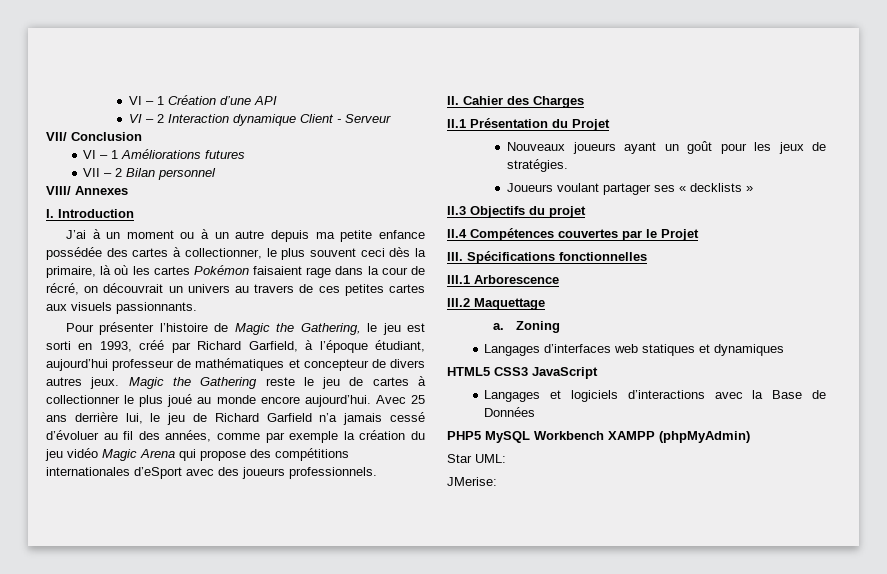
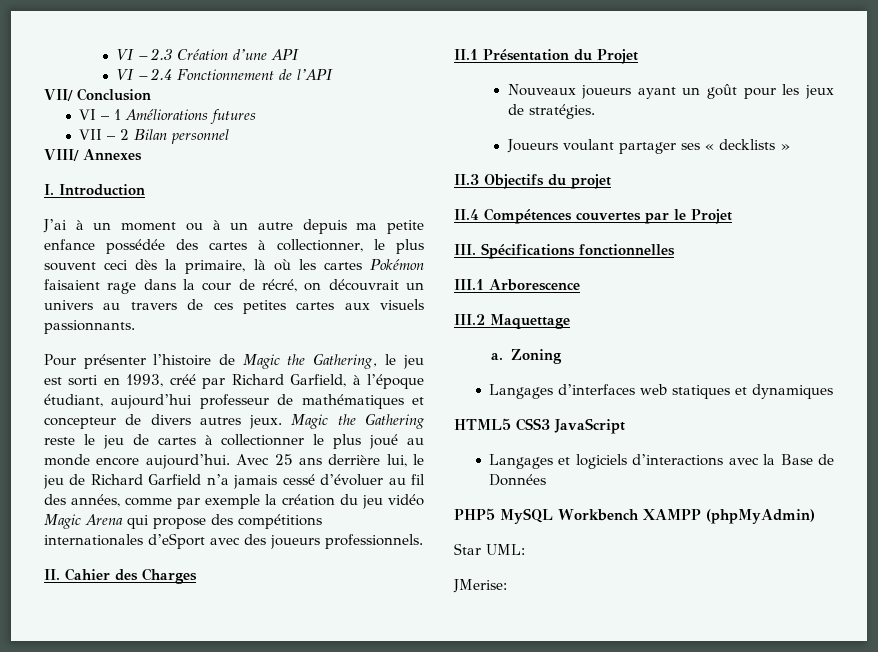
[129,96,165,105] VI – 1 -> [116,48,173,60] VI – 2.3
[157,114,392,126] 2 Interaction dynamique Client - Serveur -> [150,68,334,80] 2.4 Fonctionnement de l’API

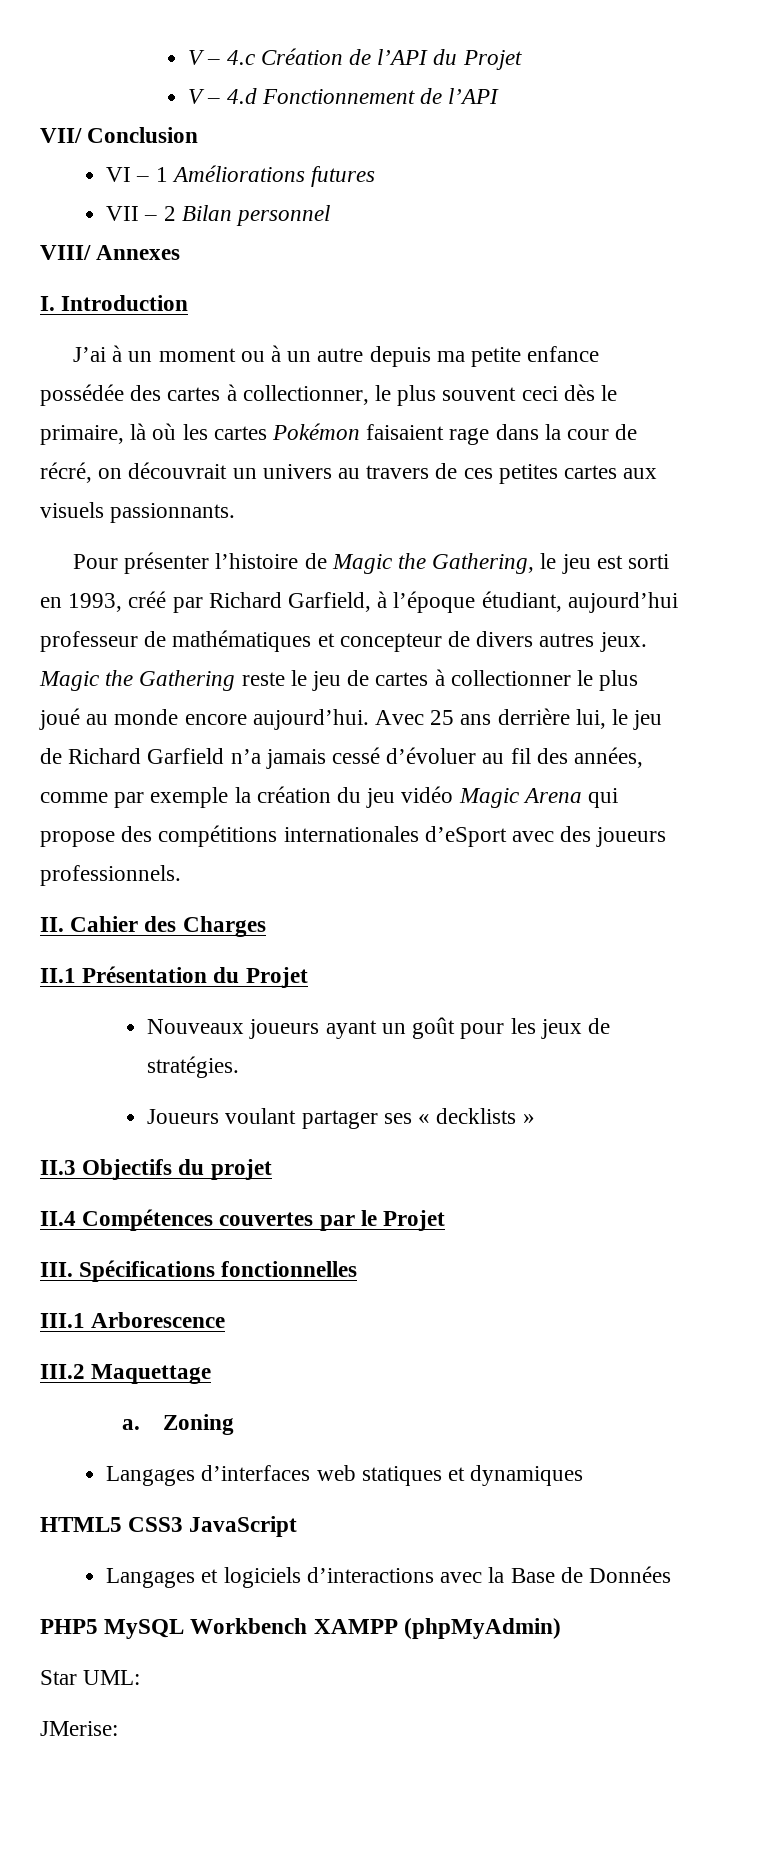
[116,48,300,60] [116,68,173,80] VI – 2.3 Création d’une API // VI – 2.4 -> [188,48,522,70] [188,88,257,104] V – 4.c Création de l’API du Projet // V – 4.d
[165,259,178,270] la -> [601,385,618,401] le

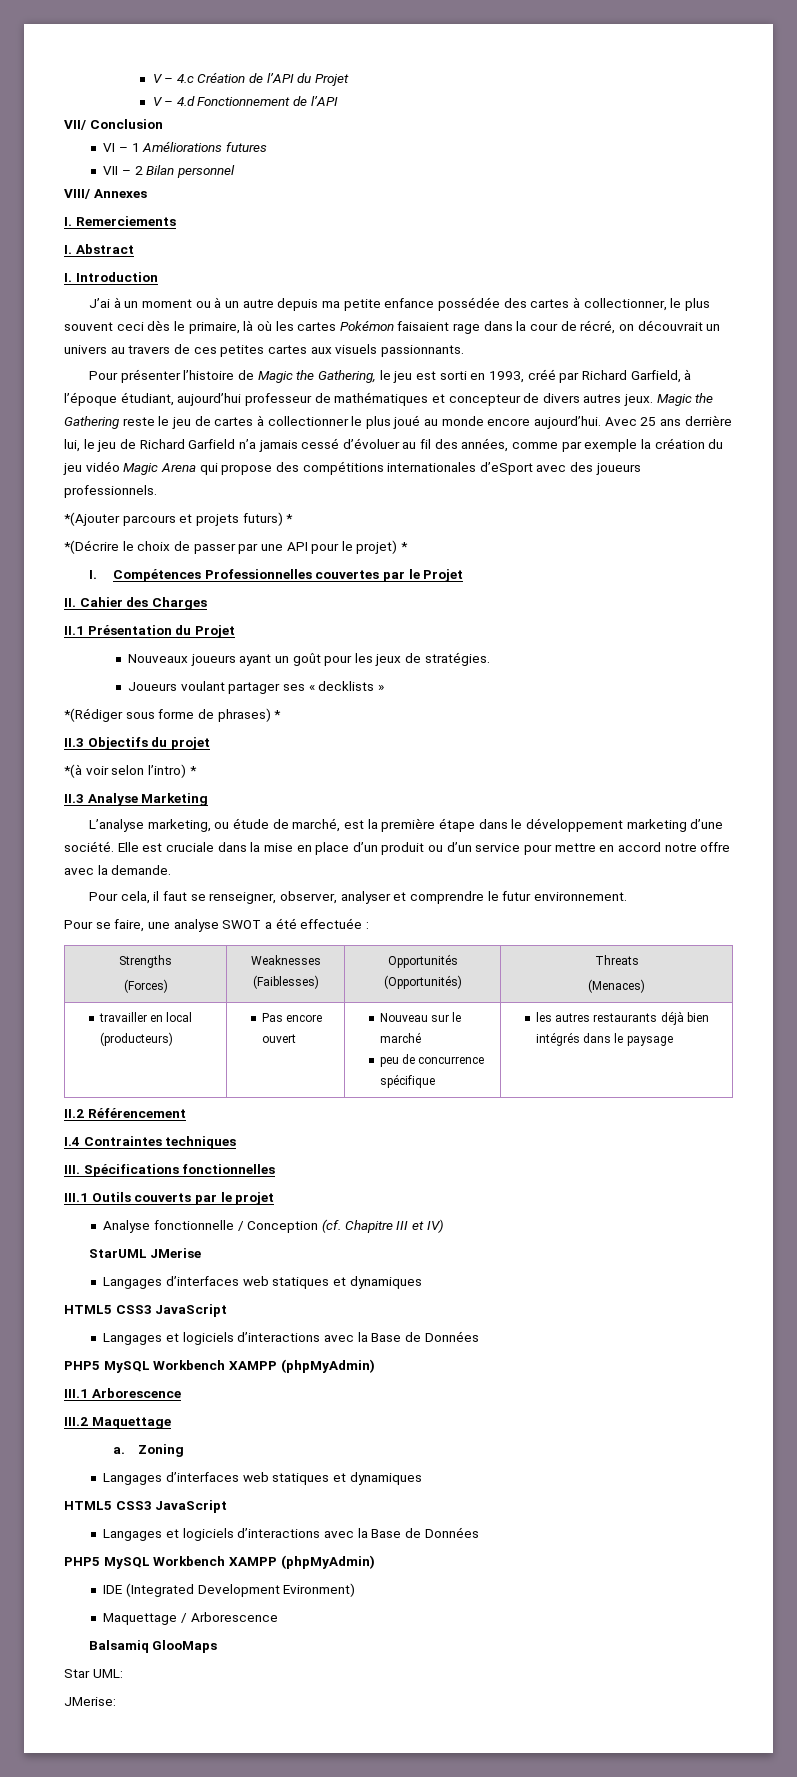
(181, 252) none -> [64,216,176,226] [64,244,134,254] // I. Remerciements // I. Abstract
(181, 875) none -> [64,512,294,526] [64,540,409,554] [88,569,464,582] // *(Ajouter parcours et projets futurs) * // *(Décrire le choix de passer par une API pour le projet) * // I. Compétences Professionnelles couvertes par le Projet
[40,1159,272,1180] [40,1209,446,1231] [40,1260,358,1282] II.3 Objectifs du projet // II.4 Compétences couvertes par le Projet // III. Spécifications fonctionnelles -> [64,708,282,722] [64,737,210,750] [64,764,197,778] [64,793,209,806] [89,818,724,832] [64,841,731,855] [64,865,172,875] [89,891,627,904] [64,918,369,932] [119,955,172,968] [123,979,168,993] [250,955,321,965] [252,975,319,989] [387,954,458,968] [383,975,462,989] [594,955,639,965] [588,979,645,993] [98,1012,193,1022] [99,1032,173,1046] [261,1013,323,1022] [261,1034,296,1043] [379,1012,462,1022] [379,1032,421,1043] [379,1054,485,1067] [379,1074,435,1088] [535,1011,709,1025] [535,1032,673,1046] [64,1108,186,1118] [64,1136,237,1149] [64,1164,276,1177] [64,1192,275,1205] [103,1219,444,1233] [88,1248,202,1258] [103,1276,422,1289] [64,1304,228,1317] [103,1331,479,1345] [64,1359,375,1373] *(Rédiger sous forme de phrases) * // II.3 Objectifs du projet // *(à voir selon l’intro) * // II.3 Analyse Marketing // L’analyse marketing, ou étude de marché, est la première étape dans le développement marketing d’une société. Elle est cruciale dans la mise en place d’un produit ou d’un service pour mettre en accord notre offre avec la demande. // Pour cela, il faut se renseigner, observer, analyser et comprendre le futur environnement. // Pour se faire, une analyse SWOT a été effectuée : // Strengths // (Forces) | Weaknesses (Faiblesses) | Opportunités (Opportunités) | Threats // (Menaces) // travailler en local (producteurs) | Pas encore ouvert | Nouveau sur le marché // peu de concurrence spécifique | les autres restaurants déjà bien intégrés dans le paysage // II.2 Référencement // I.4 Contraintes techniques // III. Spécifications fonctionnelles // III.1 Outils couverts par le projet // Analyse fonctionnelle / Conception (cf. Chapitre III et IV) // StarUML JMerise // Langages d’interfaces web statiques et dynamiques // HTML5 CSS3 JavaScript // Langages et logiciels d’interactions avec la Base de Données // PHP5 MySQL Workbench XAMPP (phpMyAdmin)
(561, 1628) none -> [103,1583,356,1597] [103,1612,278,1625] [88,1640,218,1653] // IDE (Integrated Development Evironment) // Maquettage / Arborescence // Balsamiq GlooMaps

